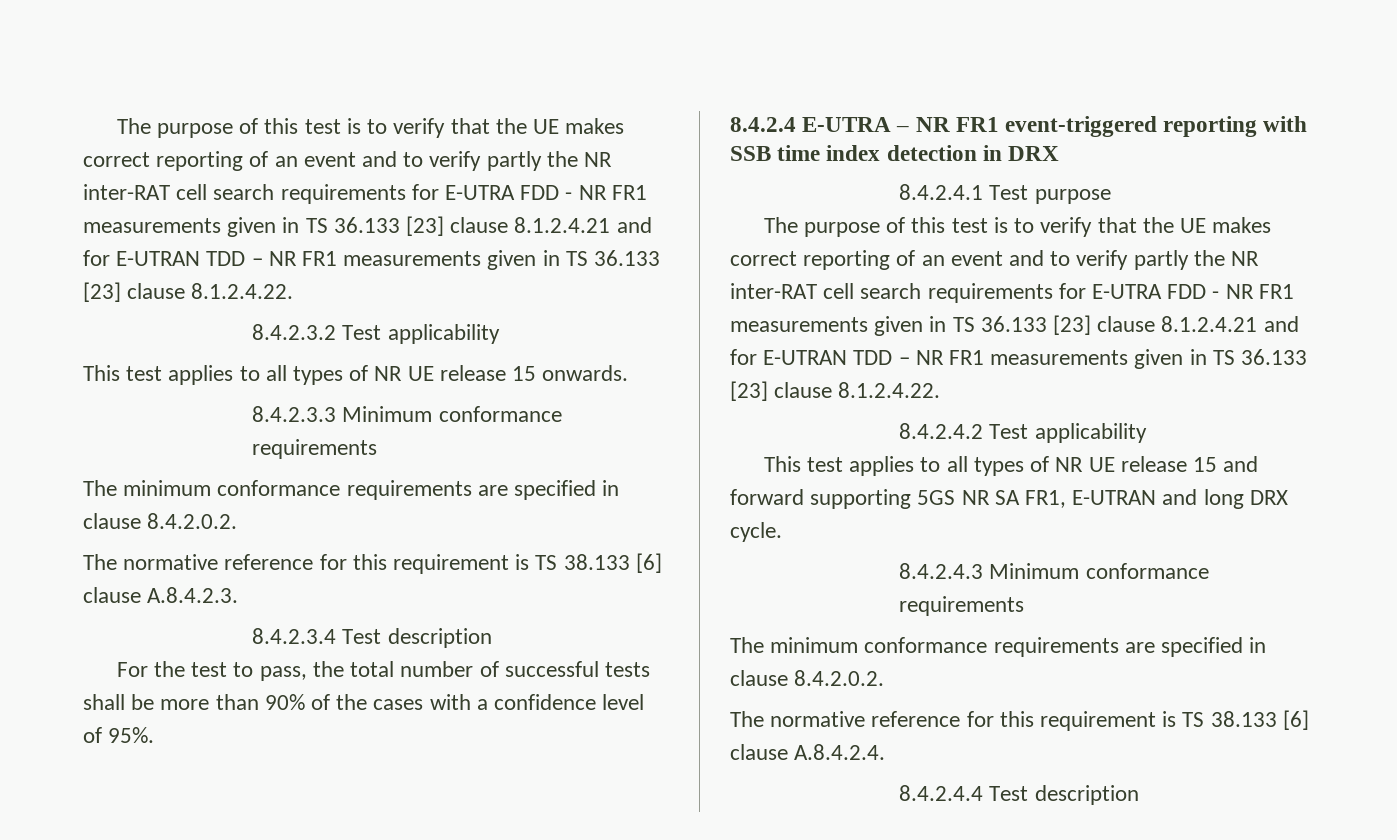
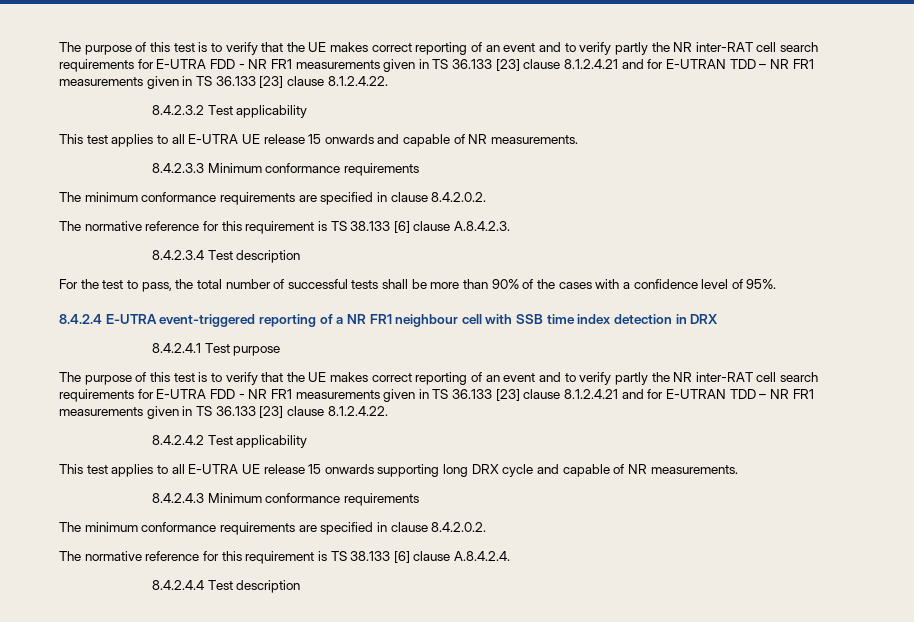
[293,365,629,385] types of NR UE release 15 onwards. -> [188,134,579,147] E-UTRA UE release 15 onwards and capable of NR measurements.
[896,116,1258,137] – NR FR1 event-triggered reporting -> [159,314,482,327] event-triggered reporting of a NR FR1 neighbour cell
[973,456,1259,476] [730,489,1288,509] [730,522,782,542] types of NR UE release 15 and forward supporting 5GS NR SA FR1, E-UTRAN and long DRX cycle. -> [188,464,738,477] E-UTRA UE release 15 onwards supporting long DRX cycle and capable of NR measurements.

